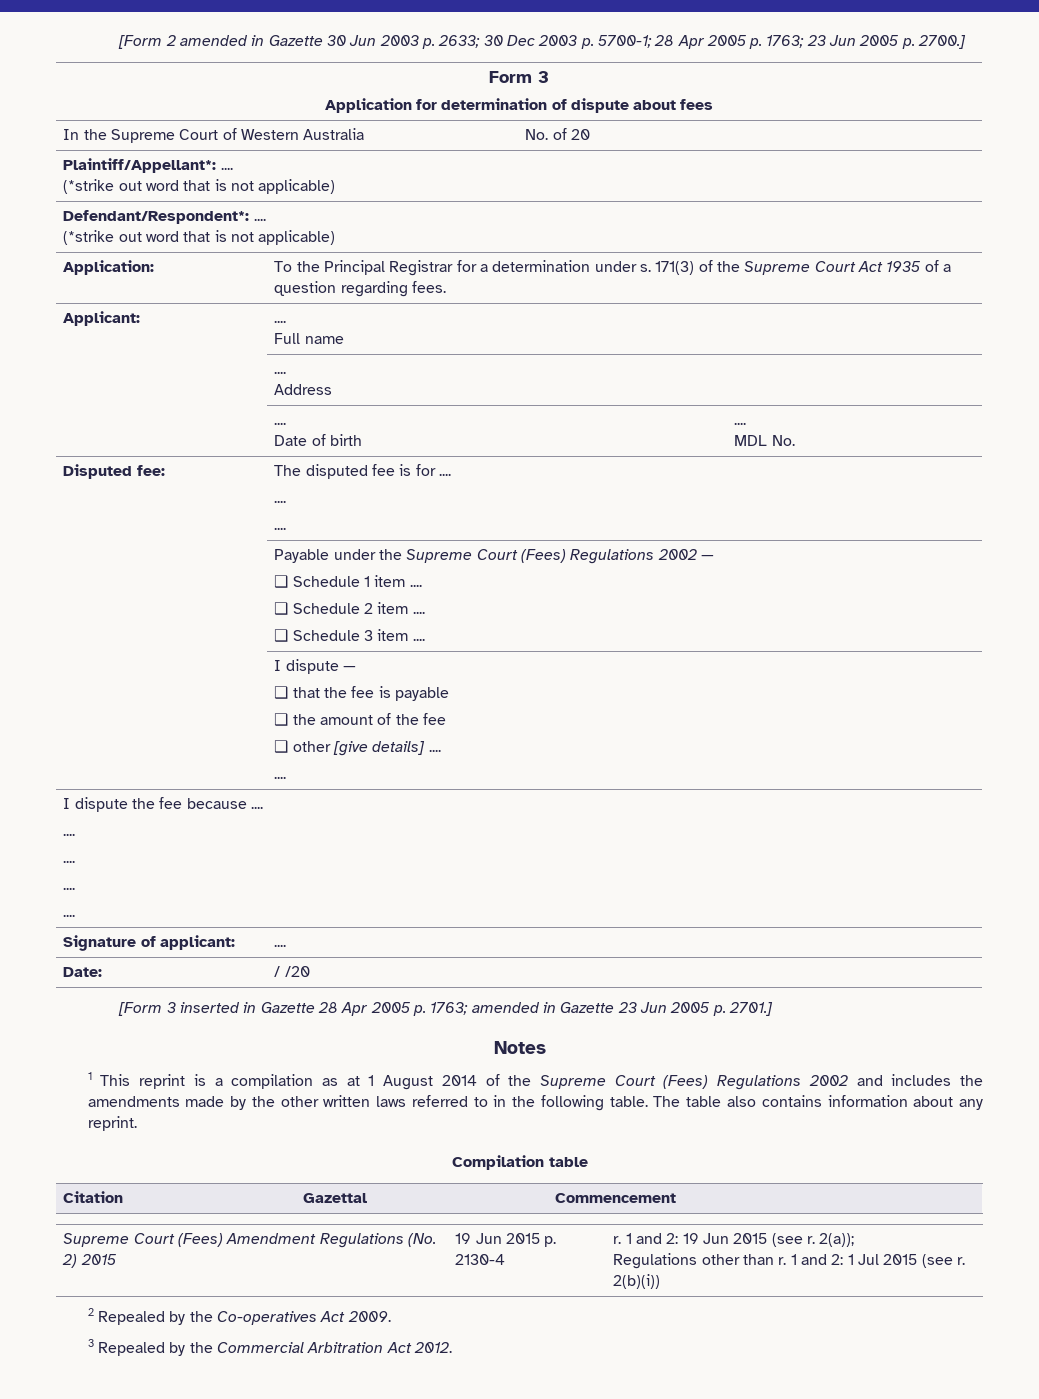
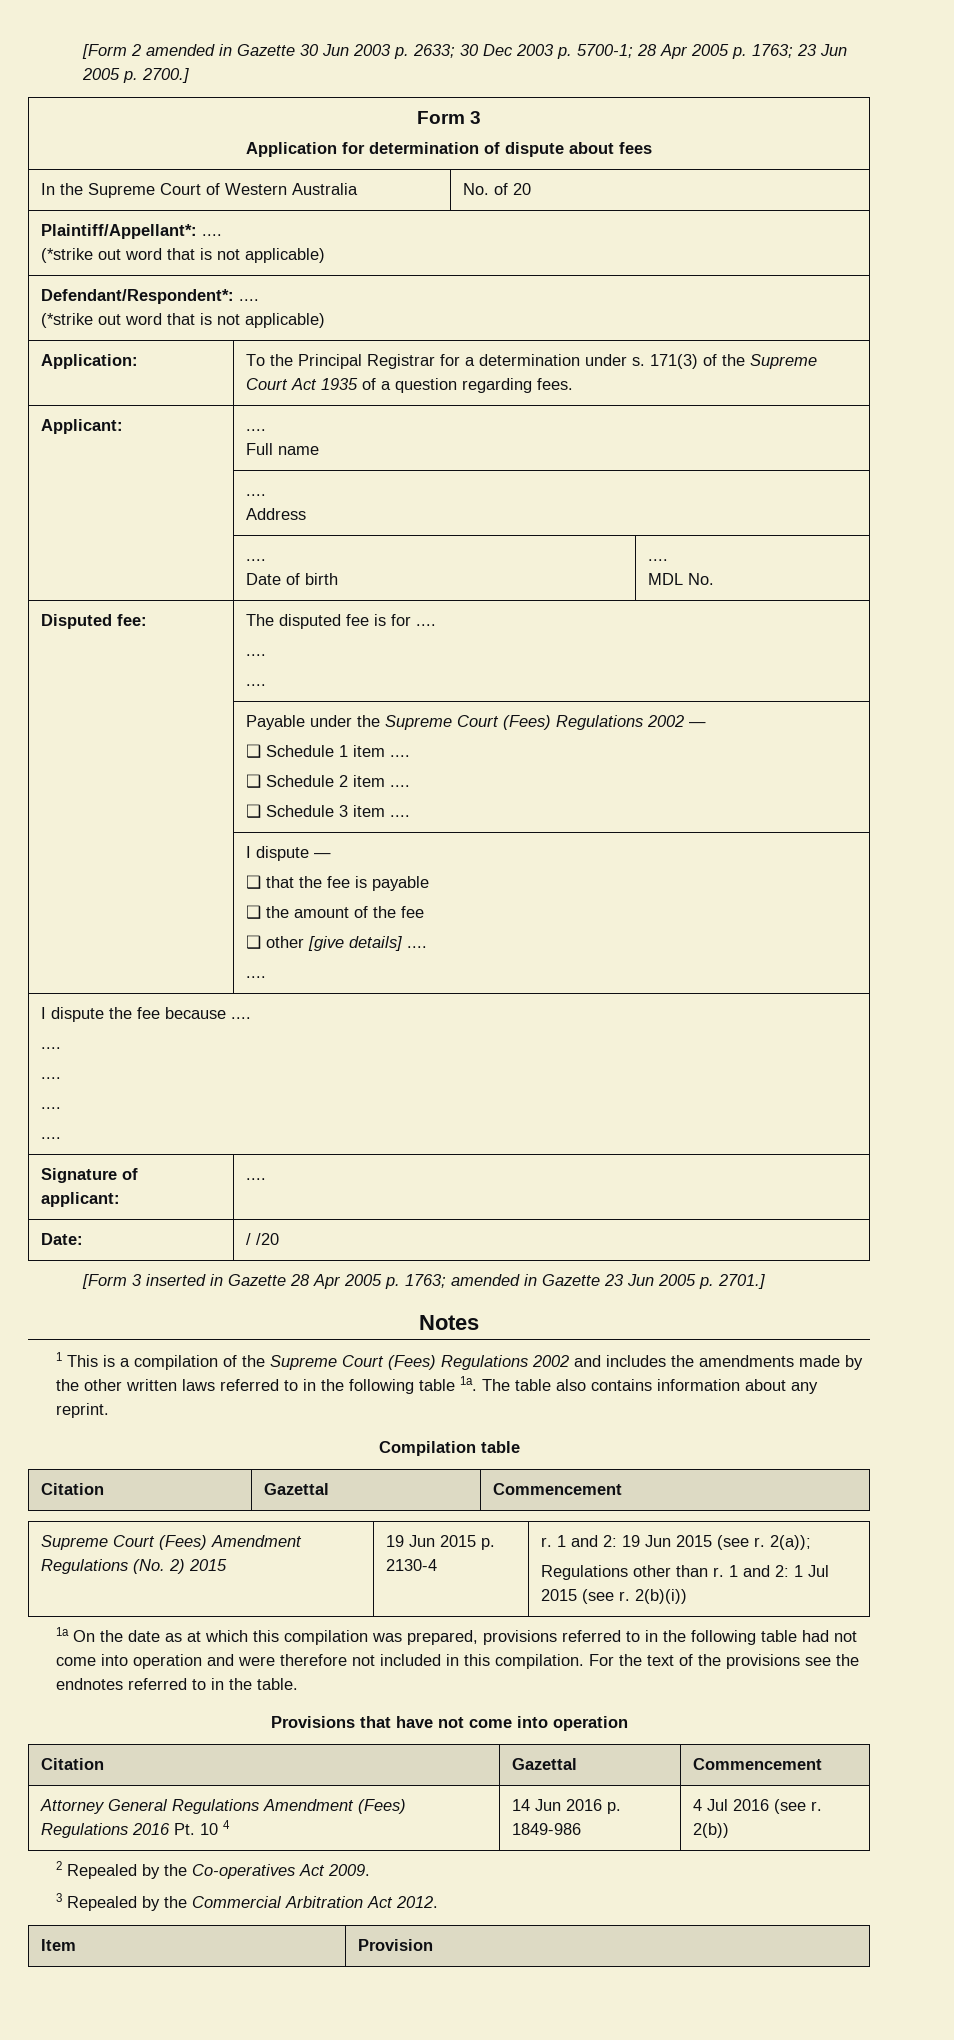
[139,1074,186,1089] reprint -> (98, 1361) none
[321,1075,477,1090] as at 1 August 2014 -> (218, 1362) none
[609,1096,648,1107] table. -> [418,1376,477,1391] table 1a.
(661, 1281) none -> [55,1627,857,1645] [55,1654,859,1669] [55,1678,298,1690] [270,1716,628,1731] [40,1758,104,1770] [511,1758,577,1770] [692,1758,822,1770] [39,1799,406,1814] [40,1820,230,1838] [511,1799,621,1814] [511,1823,581,1835] [692,1799,822,1814] [692,1823,729,1838] // 1a On the date as at which this compilation was prepared, provisions referred to in the following table had not come into operation and were therefore not included in this compilation. For the text of the provisions see the endnotes referred to in the table. // Provisions that have not come into operation // Citation | Gazettal | Commencement // Attorney General Regulations Amendment (Fees) Regulations 2016 Pt. 10 4 | 14 Jun 2016 p. 1849-986 | 4 Jul 2016 (see r. 2(b))
(452, 1347) none -> [40,1939,76,1951] [357,1939,433,1951] // Item | Provision

